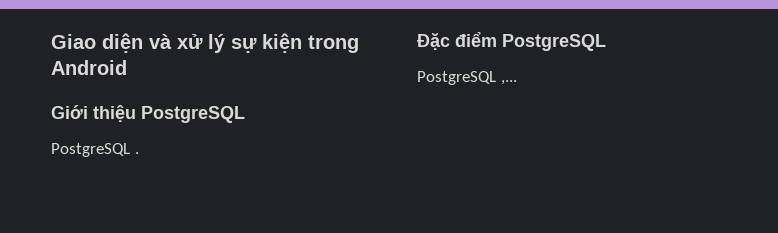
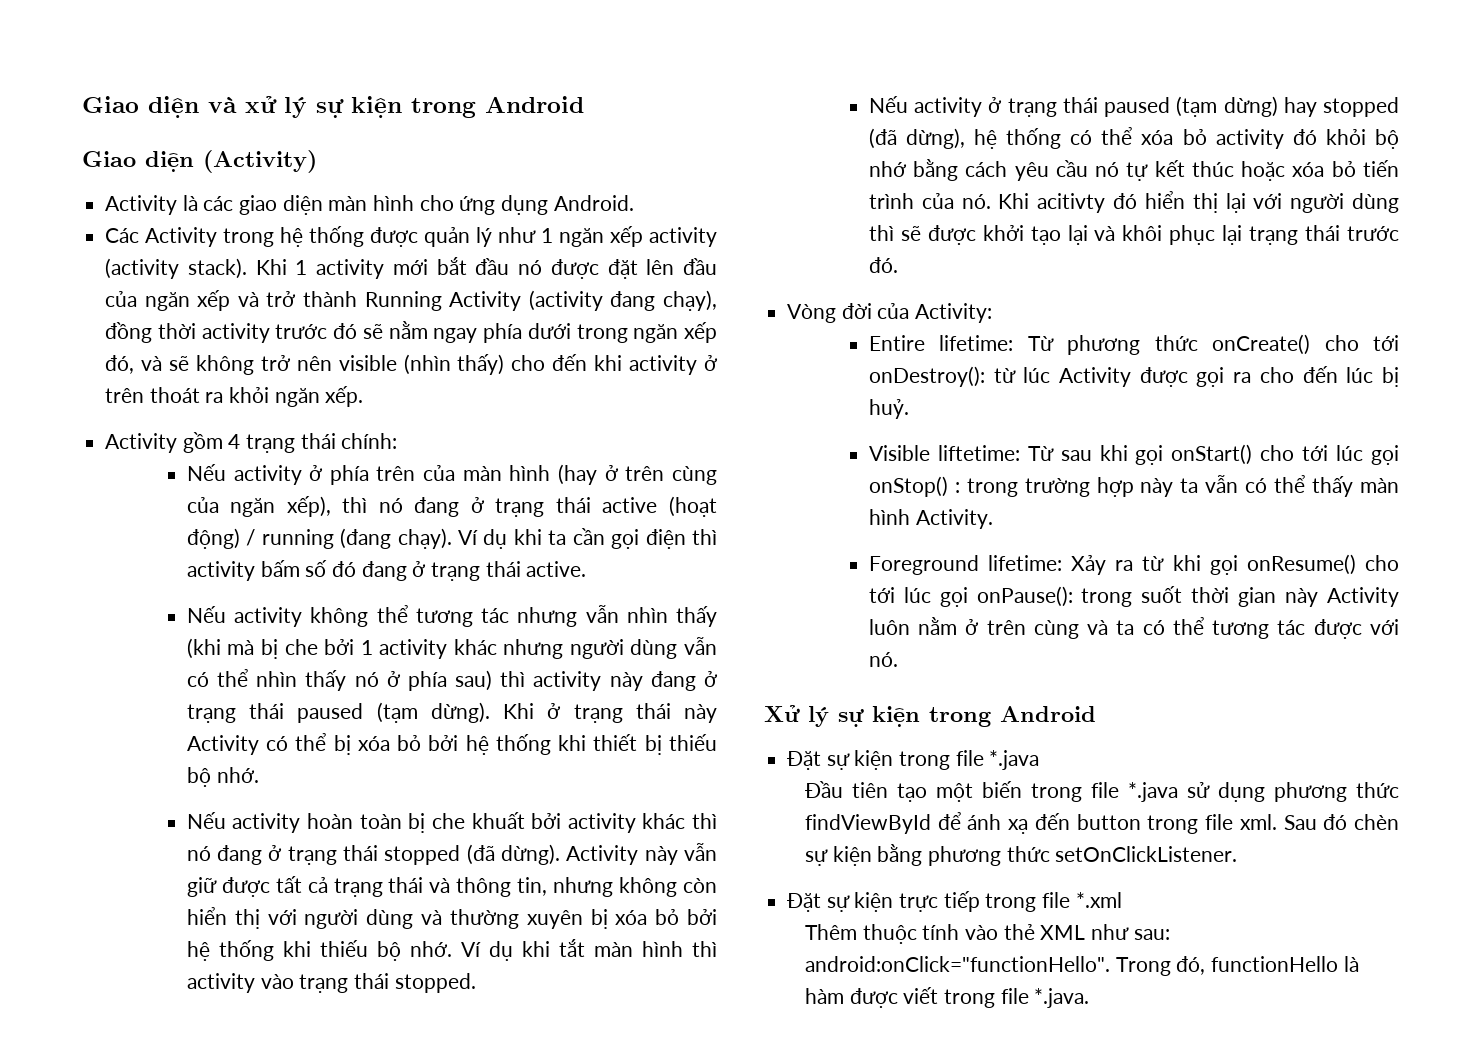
[51,105,245,123] [51,143,139,157] [417,32,606,51] [417,71,517,85] Giới thiệu PostgreSQL // PostgreSQL . // Đặc điểm PostgreSQL // PostgreSQL ,... -> [82,150,317,173] [105,195,634,215] [105,226,718,247] [105,257,718,279] [105,290,717,311] [105,321,718,343] [105,354,718,375] [105,386,364,407] [105,432,398,453] [186,464,717,485] [186,496,717,517] [186,528,717,549] [186,560,587,581] [186,605,717,627] [186,637,717,659] [186,669,718,691] [186,702,717,723] [186,733,718,755] [186,767,259,787] [186,812,717,833] [186,843,717,865] [186,876,717,897] [186,907,717,929] [186,939,718,961] [186,973,476,993] [868,96,1399,117] [868,127,1399,149] [868,159,1399,181] [868,191,1399,213] [868,225,1399,245] [868,257,898,273] [787,303,993,323] [868,334,1399,355] [868,366,1399,387] [868,399,909,419] [868,444,1399,465] [868,475,1399,497] [868,509,993,529] [868,554,1399,575] [868,586,1399,607] [868,617,1399,639] [868,652,898,667] [764,705,1096,727] [787,750,1040,770] [804,781,1399,802] [804,812,1399,834] [804,844,1238,866] [787,891,1122,912] [804,924,1170,944] [804,956,1359,976] [804,987,1090,1008] Giao diện (Activity) // Activity là các giao diện màn hình cho ứng dụng Android. // Các Activity trong hệ thống được quản lý như 1 ngăn xếp activity (activity stack). Khi 1 activity mới bắt đầu nó được đặt lên đầu của ngăn xếp và trở thành Running Activity (activity đang chạy), đồng thời activity trước đó sẽ nằm ngay phía dưới trong ngăn xếp đó, và sẽ không trở nên visible (nhìn thấy) cho đến khi activity ở trên thoát ra khỏi ngăn xếp. // Activity gồm 4 trạng thái chính: // Nếu activity ở phía trên của màn hình (hay ở trên cùng của ngăn xếp), thì nó đang ở trạng thái active (hoạt động) / running (đang chạy). Ví dụ khi ta cần gọi điện thì activity bấm số đó đang ở trạng thái active. // Nếu activity không thể tương tác nhưng vẫn nhìn thấy (khi mà bị che bởi 1 activity khác nhưng người dùng vẫn có thể nhìn thấy nó ở phía sau) thì activity này đang ở trạng thái paused (tạm dừng). Khi ở trạng thái này Activity có thể bị xóa bỏ bởi hệ thống khi thiết bị thiếu bộ nhớ. // Nếu activity hoàn toàn bị che khuất bởi activity khác thì nó đang ở trạng thái stopped (đã dừng). Activity này vẫn giữ được tất cả trạng thái và thông tin, nhưng không còn hiển thị với người dùng và thường xuyên bị xóa bỏ bởi hệ thống khi thiếu bộ nhớ. Ví dụ khi tắt màn hình thì activity vào trạng thái stopped. // Nếu activity ở trạng thái paused (tạm dừng) hay stopped (đã dừng), hệ thống có thể xóa bỏ activity đó khỏi bộ nhớ bằng cách yêu cầu nó tự kết thúc hoặc xóa bỏ tiến trình của nó. Khi acitivty đó hiển thị lại với người dùng thì sẽ được khởi tạo lại và khôi phục lại trạng thái trước đó. // Vòng đời của Activity: // Entire lifetime: Từ phương thức onCreate() cho tới onDestroy(): từ lúc Activity được gọi ra cho đến lúc bị huỷ. // Visible liftetime: Từ sau khi gọi onStart() cho tới lúc gọi onStop() : trong trường hợp này ta vẫn có thể thấy màn hình Activity. // Foreground lifetime: Xảy ra từ khi gọi onResume() cho tới lúc gọi onPause(): trong suốt thời gian này Activity luôn nằm ở trên cùng và ta có thể tương tác được với nó. // Xử lý sự kiện trong Android // Đặt sự kiện trong file *.java // Đầu tiên tạo một biến trong file *.java sử dụng phương thức findViewById để ánh xạ đến button trong file xml. Sau đó chèn sự kiện bằng phương thức setOnClickListener. // Đặt sự kiện trực tiếp trong file *.xml // Thêm thuộc tính vào thẻ XML như sau: android:onClick="functionHello". Trong đó, functionHello là hàm được viết trong file *.java.

